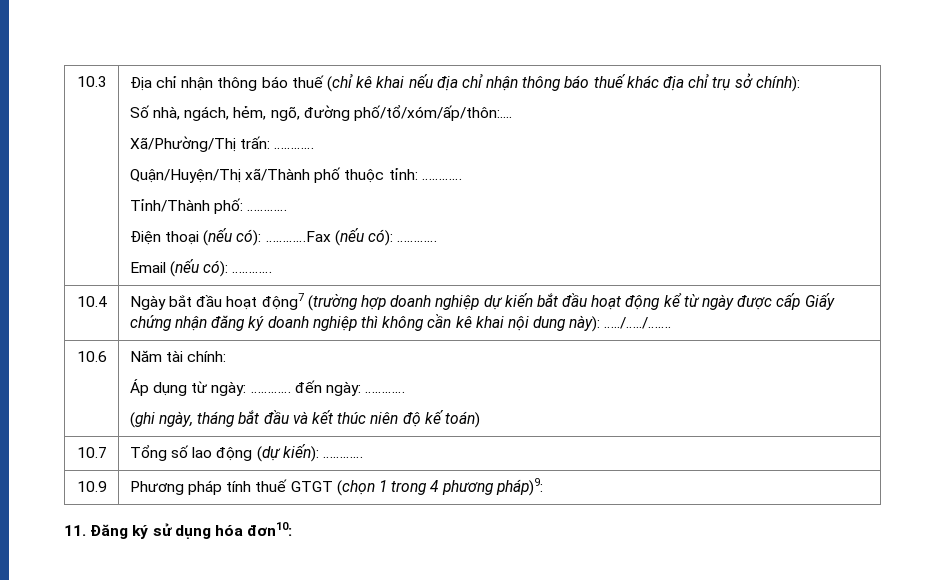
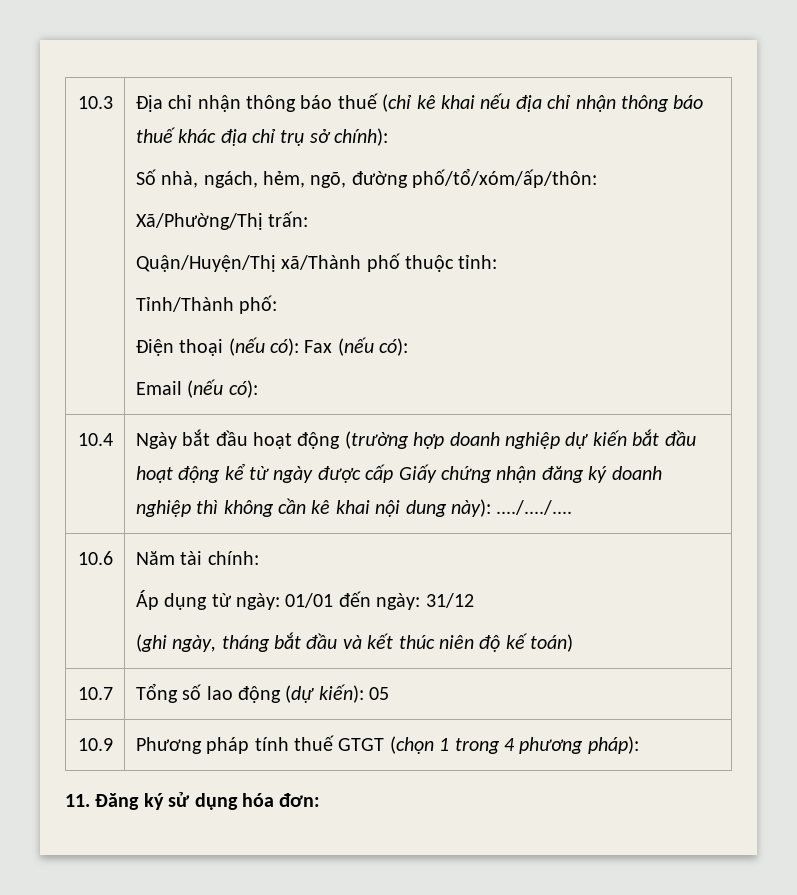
[353,105,512,121] phố/tổ/xóm/ấp/thôn:.... -> [412,168,598,188] phố/tổ/xóm/ấp/thôn:
[274,147,315,149] ………… -> (309, 219) none
[421,178,462,180] ………… -> (498, 262) none
[247,209,288,211] ………… -> (278, 304) none
[265,228,438,246] …………Fax (nếu có): ………… -> [304,337,409,356] Fax (nếu có):
[232,271,273,273] ………… -> (258, 389) none
[261,293,304,310] động7 -> [297,432,341,449] động
[604,317,672,329] …../…../……. -> [496,500,573,515] ..../..../....
[250,391,291,393] ………… -> [285,593,334,608] 01/01
[365,391,406,393] ………… -> [425,593,474,608] 31/12
[322,456,363,458] ………… -> [369,687,390,700] 05
[495,478,543,496] pháp)9: -> [587,736,639,754] pháp):
[247,522,293,536] đơn10: -> [279,793,321,807] đơn:

